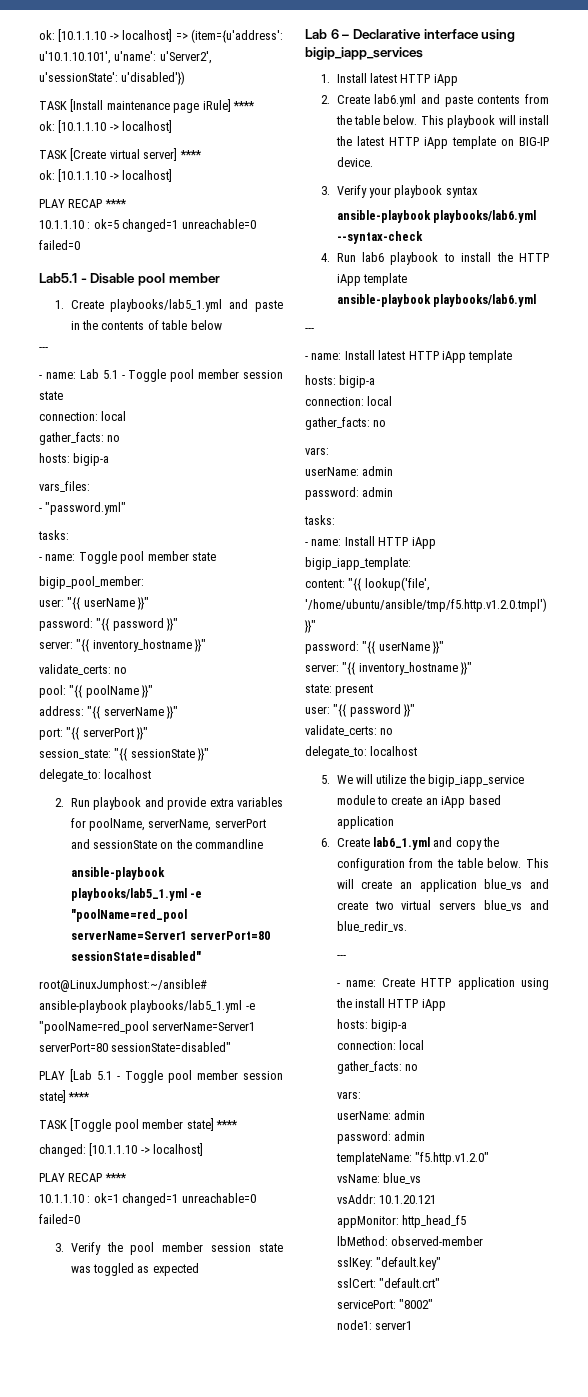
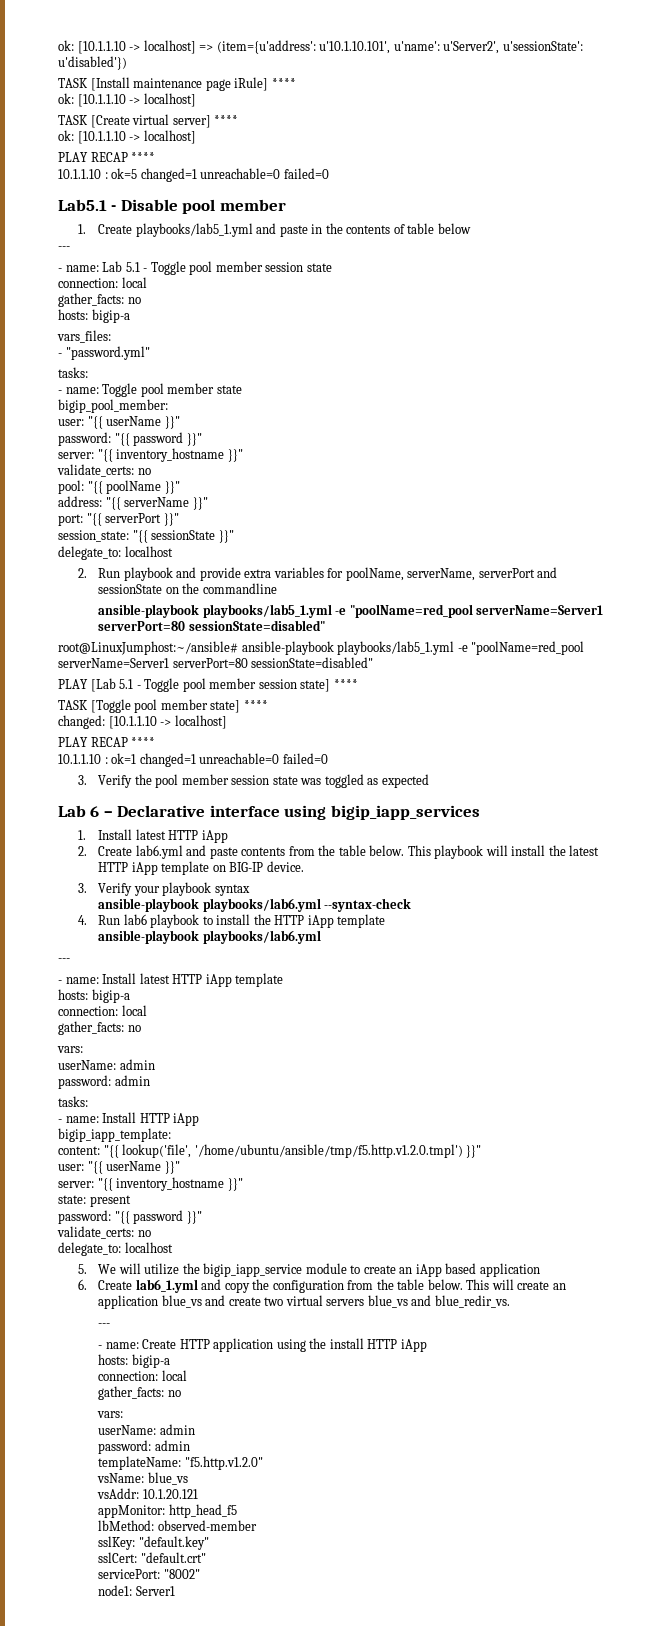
[305,641,359,654] password: -> [58,1164,84,1171] user:
[305,706,330,714] user: -> [58,1210,111,1224] password:
[375,1321,413,1330] server1 -> [135,1586,175,1596] Server1

